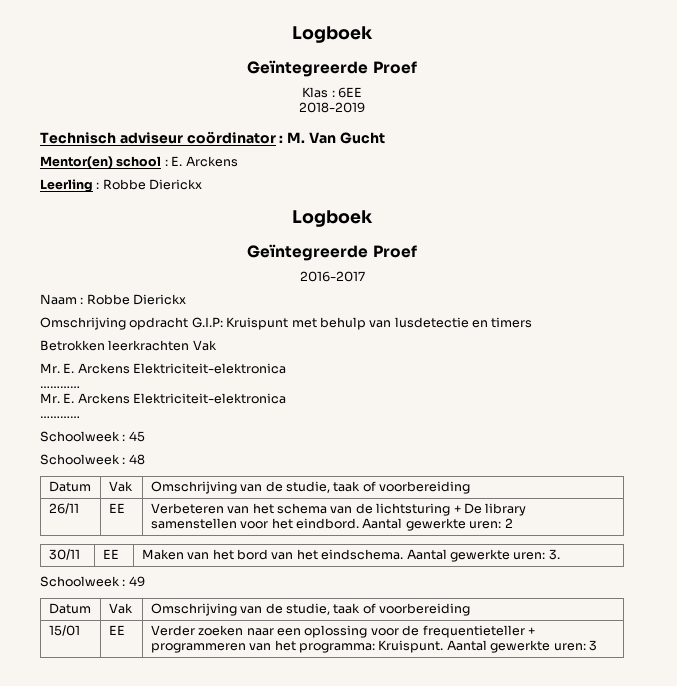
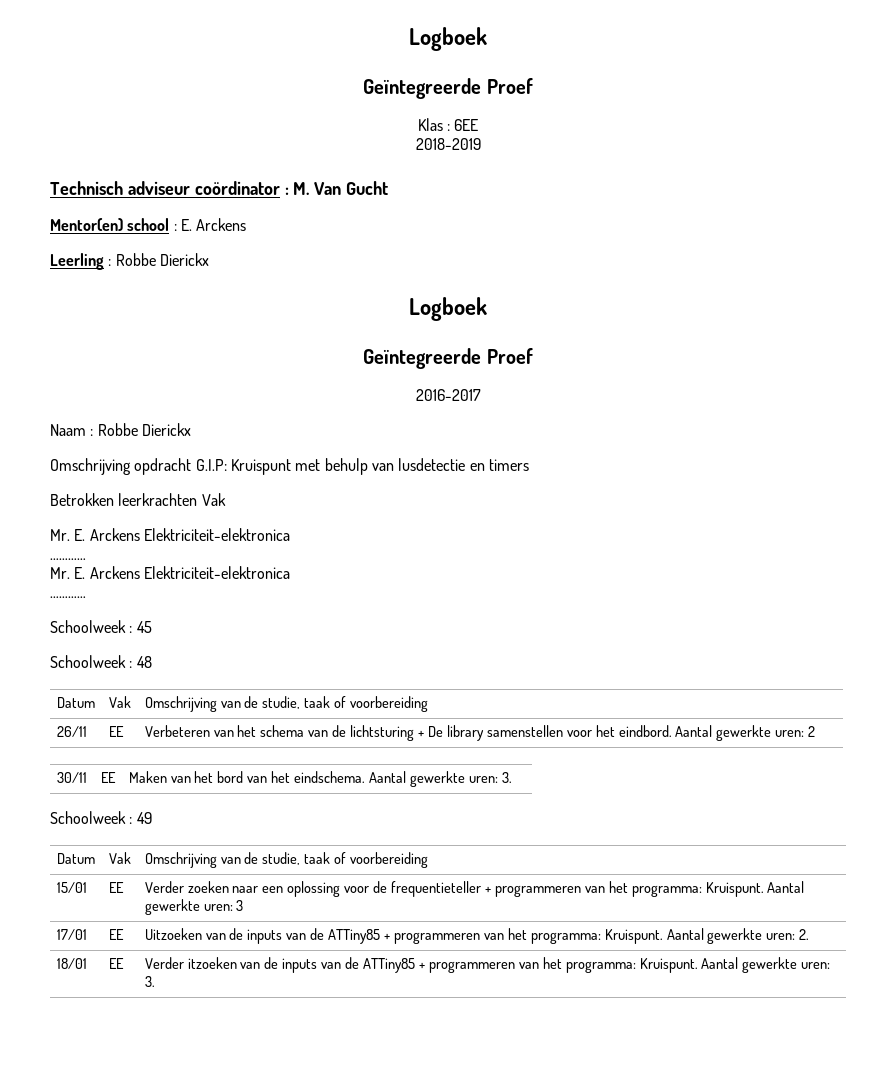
(597, 645) none -> [56,929,87,940] [108,929,124,940] [144,928,810,944] [56,958,87,969] [108,958,124,969] [144,957,831,973] [144,976,155,987] // 17/01 | EE | Uitzoeken van de inputs van de ATTiny85 + programmeren van het programma: Kruispunt. Aantal gewerkte uren: 2. // 18/01 | EE | Verder itzoeken van de inputs van de ATTiny85 + programmeren van het programma: Kruispunt. Aantal gewerkte uren: 3.

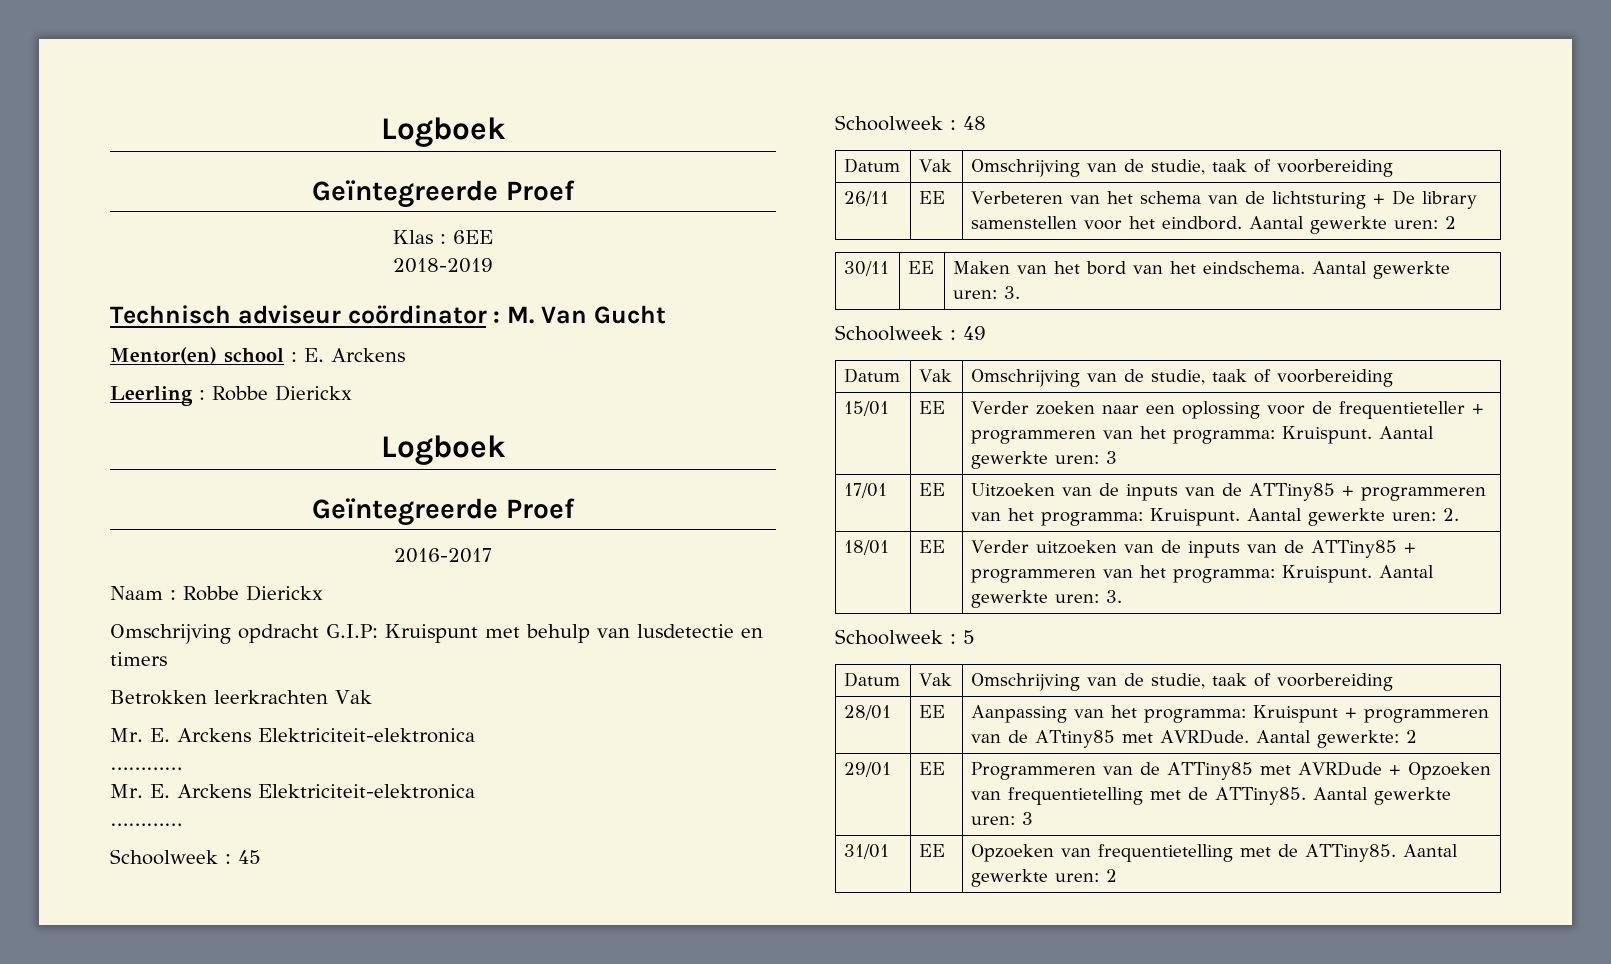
[187,957,237,969] itzoeken -> [1036,540,1118,554] uitzoeken
(155, 981) none -> [835,629,975,645] [844,672,901,687] [919,673,953,686] [971,673,1394,691] [844,705,892,720] [919,705,946,718] [971,705,1490,723] [971,729,1418,748] [844,762,892,777] [919,762,946,775] [971,761,1492,780] [971,787,1452,805] [971,812,1034,825] [844,844,890,859] [919,844,946,857] [971,844,1459,862] [971,869,1118,887] // Schoolweek : 5 // Datum | Vak | Omschrijving van de studie, taak of voorbereiding // 28/01 | EE | Aanpassing van het programma: Kruispunt + programmeren van de ATtiny85 met AVRDude. Aantal gewerkte: 2 // 29/01 | EE | Programmeren van de ATTiny85 met AVRDude + Opzoeken van frequentietelling met de ATTiny85. Aantal gewerkte uren: 3 // 31/01 | EE | Opzoeken van frequentietelling met de ATTiny85. Aantal gewerkte uren: 2

